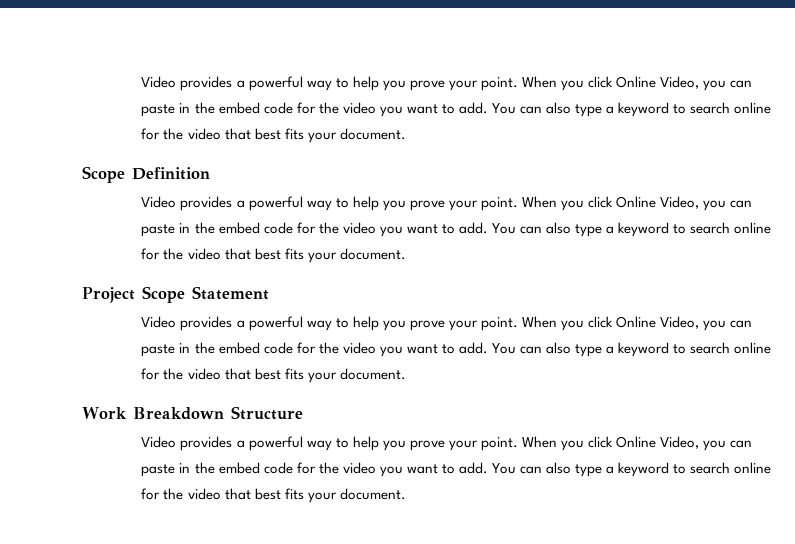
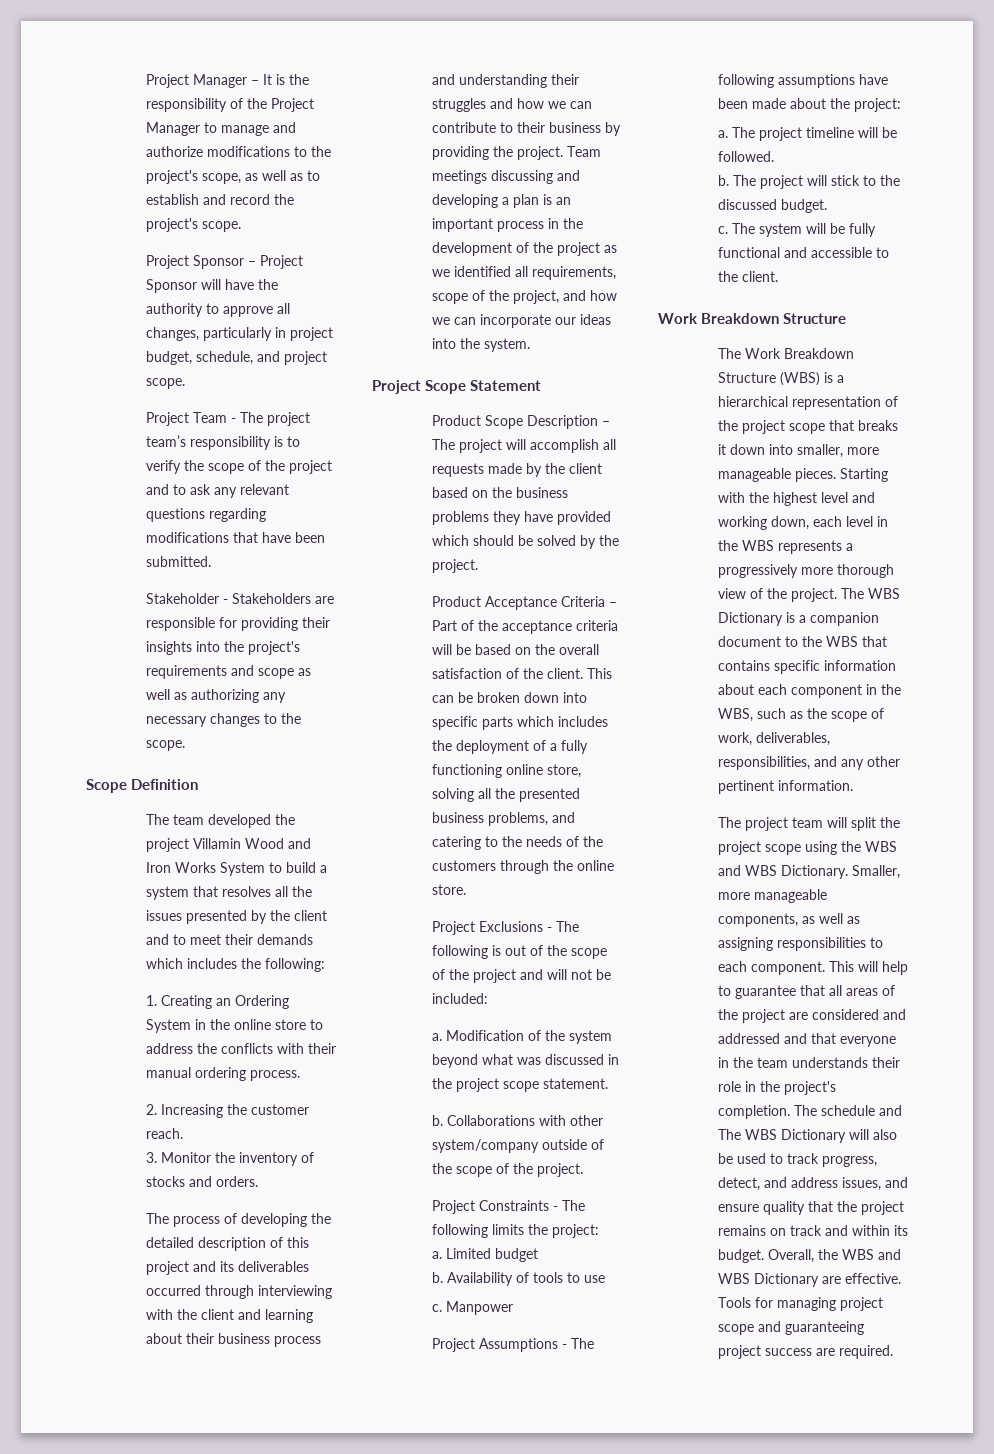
[141,76,753,91] [141,102,772,117] [141,128,406,143] [82,166,210,183] [141,196,753,211] [141,222,772,237] [141,248,406,263] [82,286,269,303] [141,316,753,331] [141,342,772,357] [141,368,406,383] [82,406,303,420] [141,436,753,451] [141,462,772,477] [141,488,406,503] Video provides a powerful way to help you prove your point. When you click Online Video, you can paste in the embed code for the video you want to add. You can also type a keyword to search online for the video that best fits your document. // Scope Definition // Video provides a powerful way to help you prove your point. When you click Online Video, you can paste in the embed code for the video you want to add. You can also type a keyword to search online for the video that best fits your document. // Project Scope Statement // Video provides a powerful way to help you prove your point. When you click Online Video, you can paste in the embed code for the video you want to add. You can also type a keyword to search online for the video that best fits your document. // Work Breakdown Structure // Video provides a powerful way to help you prove your point. When you click Online Video, you can paste in the embed code for the video you want to add. You can also type a keyword to search online for the video that best fits your document. -> [145,74,309,88] [145,98,314,112] [145,122,296,136] [145,146,331,157] [145,170,320,184] [145,194,294,205] [145,218,241,232] [145,255,303,269] [145,279,278,293] [145,303,290,317] [145,327,333,341] [145,351,327,365] [145,378,185,389] [145,412,310,426] [145,435,300,450] [145,460,332,474] [145,484,289,498] [145,508,266,522] [145,532,325,543] [145,556,211,567] [145,593,334,604] [145,617,330,631] [145,641,300,655] [145,665,311,679] [145,689,286,703] [145,713,301,727] [145,740,185,751] [86,779,199,793] [145,814,295,828] [145,838,311,852] [145,862,327,876] [145,886,312,900] [145,910,327,924] [145,934,313,945] [145,958,325,972] [145,995,289,1009] [145,1019,323,1033] [145,1043,336,1054] [145,1067,300,1081] [145,1104,309,1118] [145,1128,183,1139] [145,1152,314,1166] [145,1176,258,1187] [145,1213,331,1227] [145,1237,309,1251] [145,1261,309,1275] [145,1285,332,1299] [145,1309,313,1323] [145,1333,321,1347] [431,74,579,88] [431,98,592,112] [431,122,621,136] [431,146,601,160] [431,170,580,184] [431,194,571,208] [431,218,583,232] [431,242,617,256] [431,266,616,280] [431,290,617,304] [431,314,611,328] [431,338,530,352] [372,380,542,394] [431,415,610,429] [431,439,616,453] [431,463,602,477] [431,487,568,498] [431,511,611,525] [431,535,619,549] [431,559,478,573] [431,596,617,610] [431,620,618,634] [431,644,599,655] [431,668,612,679] [431,692,587,703] [431,716,608,730] [431,740,588,754] [431,764,581,778] [431,788,580,802] [431,812,575,826] [431,836,603,850] [431,860,614,874] [431,884,466,895] [431,921,579,935] [431,945,607,959] [431,969,611,983] [431,993,488,1004] [431,1030,612,1044] [431,1054,619,1068] [431,1078,608,1092] [431,1115,603,1126] [431,1139,604,1153] [431,1163,583,1177] [431,1200,585,1214] [431,1224,599,1238] [431,1248,538,1262] [431,1272,605,1286] [431,1301,513,1315] [431,1338,594,1352] [717,74,888,88] [717,98,901,112] [717,127,897,141] [717,151,774,162] [717,175,900,189] [717,199,827,213] [717,223,876,237] [717,247,889,258] [717,271,778,282] [658,313,847,324] [717,348,854,359] [717,372,844,386] [717,396,898,410] [717,420,898,434] [717,444,879,458] [717,468,888,482] [717,492,875,506] [717,516,888,530] [717,540,853,554] [717,564,894,578] [717,588,900,602] [717,612,879,626] [717,636,887,647] [717,660,896,674] [717,684,901,698] [717,708,884,722] [717,732,830,746] [717,756,900,770] [717,780,853,794] [717,817,900,831] [717,841,897,855] [717,865,900,879] [717,889,827,903] [717,913,860,927] [717,937,883,951] [717,961,908,975] [717,985,895,999] [717,1009,906,1023] [717,1033,896,1047] [717,1057,900,1068] [717,1081,836,1095] [717,1105,902,1119] [717,1129,897,1143] [717,1153,877,1167] [717,1177,908,1191] [717,1201,904,1215] [717,1225,908,1236] [717,1249,901,1263] [717,1273,901,1287] [717,1297,883,1311] [717,1321,864,1335] [717,1345,893,1359] Project Manager – It is the responsibility of the Project Manager to manage and authorize modifications to the project's scope, as well as to establish and record the project's scope. // Project Sponsor – Project Sponsor will have the authority to approve all changes, particularly in project budget, schedule, and project scope. // Project Team - The project team’s responsibility is to verify the scope of the project and to ask any relevant questions regarding modifications that have been submitted. // Stakeholder - Stakeholders are responsible for providing their insights into the project's requirements and scope as well as authorizing any necessary changes to the scope. // Scope Definition // The team developed the project Villamin Wood and Iron Works System to build a system that resolves all the issues presented by the client and to meet their demands which includes the following: // 1. Creating an Ordering System in the online store to address the conflicts with their manual ordering process. // 2. Increasing the customer reach. // 3. Monitor the inventory of stocks and orders. // The process of developing the detailed description of this project and its deliverables occurred through interviewing with the client and learning about their business process and understanding their struggles and how we can contribute to their business by providing the project. Team meetings discussing and developing a plan is an important process in the development of the project as we identified all requirements, scope of the project, and how we can incorporate our ideas into the system. // Project Scope Statement // Product Scope Description – The project will accomplish all requests made by the client based on the business problems they have provided which should be solved by the project. // Product Acceptance Criteria – Part of the acceptance criteria will be based on the overall satisfaction of the client. This can be broken down into specific parts which includes the deployment of a fully functioning online store, solving all the presented business problems, and catering to the needs of the customers through the online store. // Project Exclusions - The following is out of the scope of the project and will not be included: // a. Modification of the system beyond what was discussed in the project scope statement. // b. Collaborations with other system/company outside of the scope of the project. // Project Constraints - The following limits the project: // a. Limited budget // b. Availability of tools to use // c. Manpower // Project Assumptions - The following assumptions have been made about the project: // a. The project timeline will be followed. // b. The project will stick to the discussed budget. // c. The system will be fully functional and accessible to the client. // Work Breakdown Structure // The Work Breakdown Structure (WBS) is a hierarchical representation of the project scope that breaks it down into smaller, more manageable pieces. Starting with the highest level and working down, each level in the WBS represents a progressively more thorough view of the project. The WBS Dictionary is a companion document to the WBS that contains specific information about each component in the WBS, such as the scope of work, deliverables, responsibilities, and any other pertinent information. // The project team will split the project scope using the WBS and WBS Dictionary. Smaller, more manageable components, as well as assigning responsibilities to each component. This will help to guarantee that all areas of the project are considered and addressed and that everyone in the team understands their role in the project's completion. The schedule and The WBS Dictionary will also be used to track progress, detect, and address issues, and ensure quality that the project remains on track and within its budget. Overall, the WBS and WBS Dictionary are effective. Tools for managing project scope and guaranteeing project success are required.

